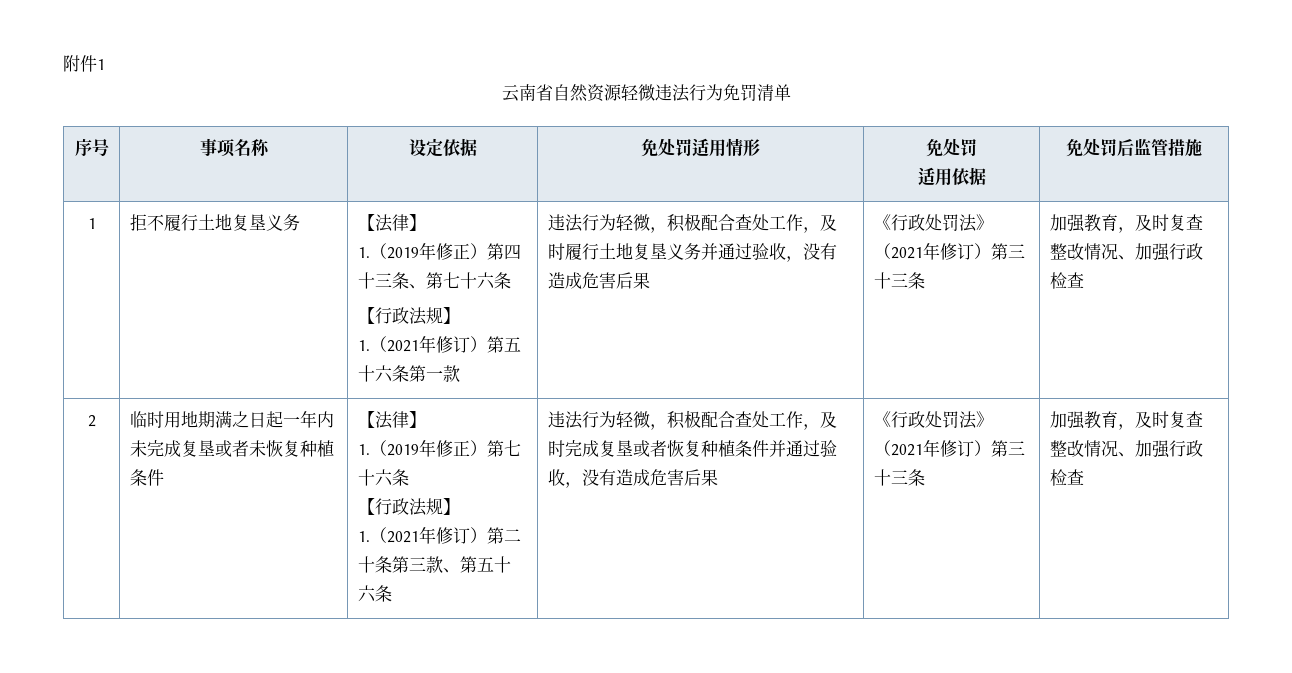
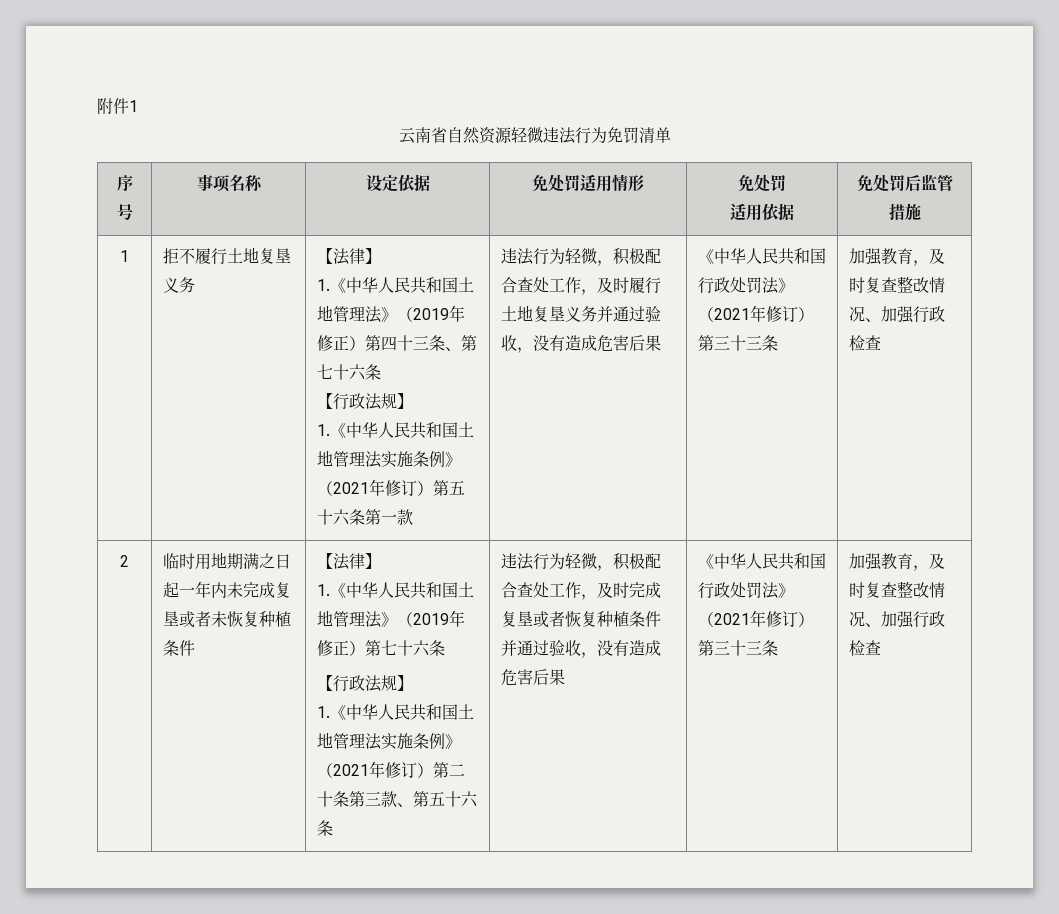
(371, 252) none -> [329,277,474,294] [316,305,397,323] 《中华人民共和国土地管理法》
(371, 345) none -> [329,422,474,439] [316,450,461,468] 《中华人民共和国土地管理法实施条例》
(892, 222) none -> [713,248,826,265] 中华人民共和国
(371, 449) none -> [329,582,474,599] [316,610,397,628] 《中华人民共和国土地管理法》
(371, 536) none -> [329,704,474,721] [316,732,461,750] 《中华人民共和国土地管理法实施条例》
(892, 419) none -> [713,553,826,570] 中华人民共和国

